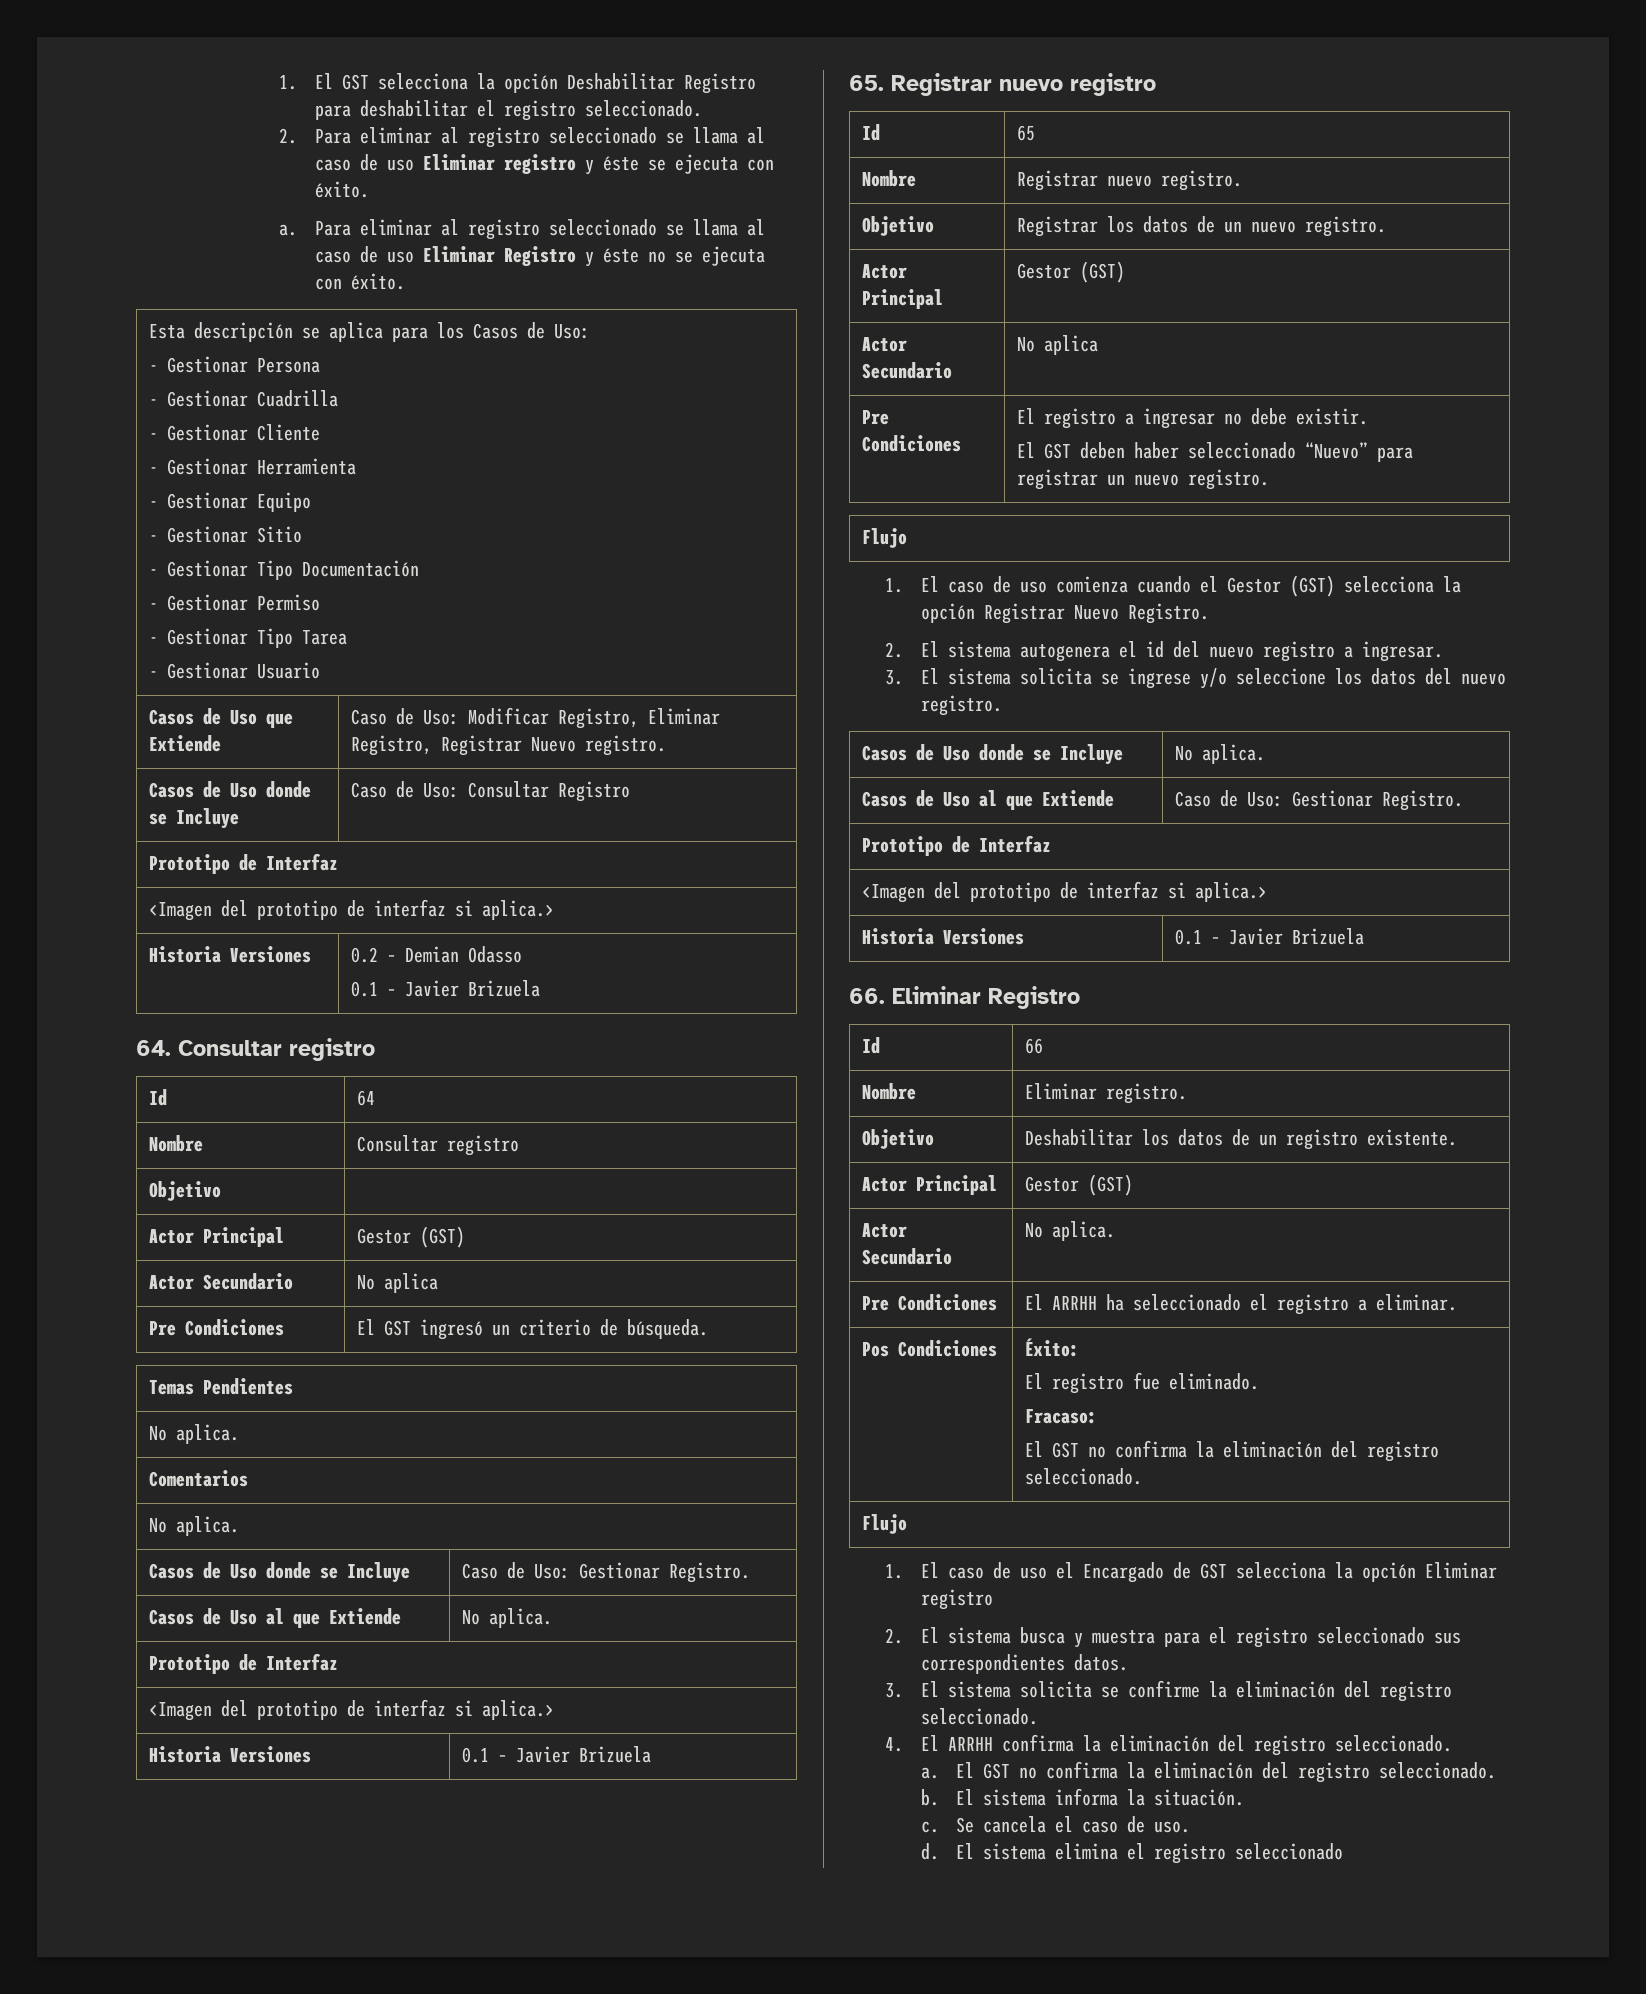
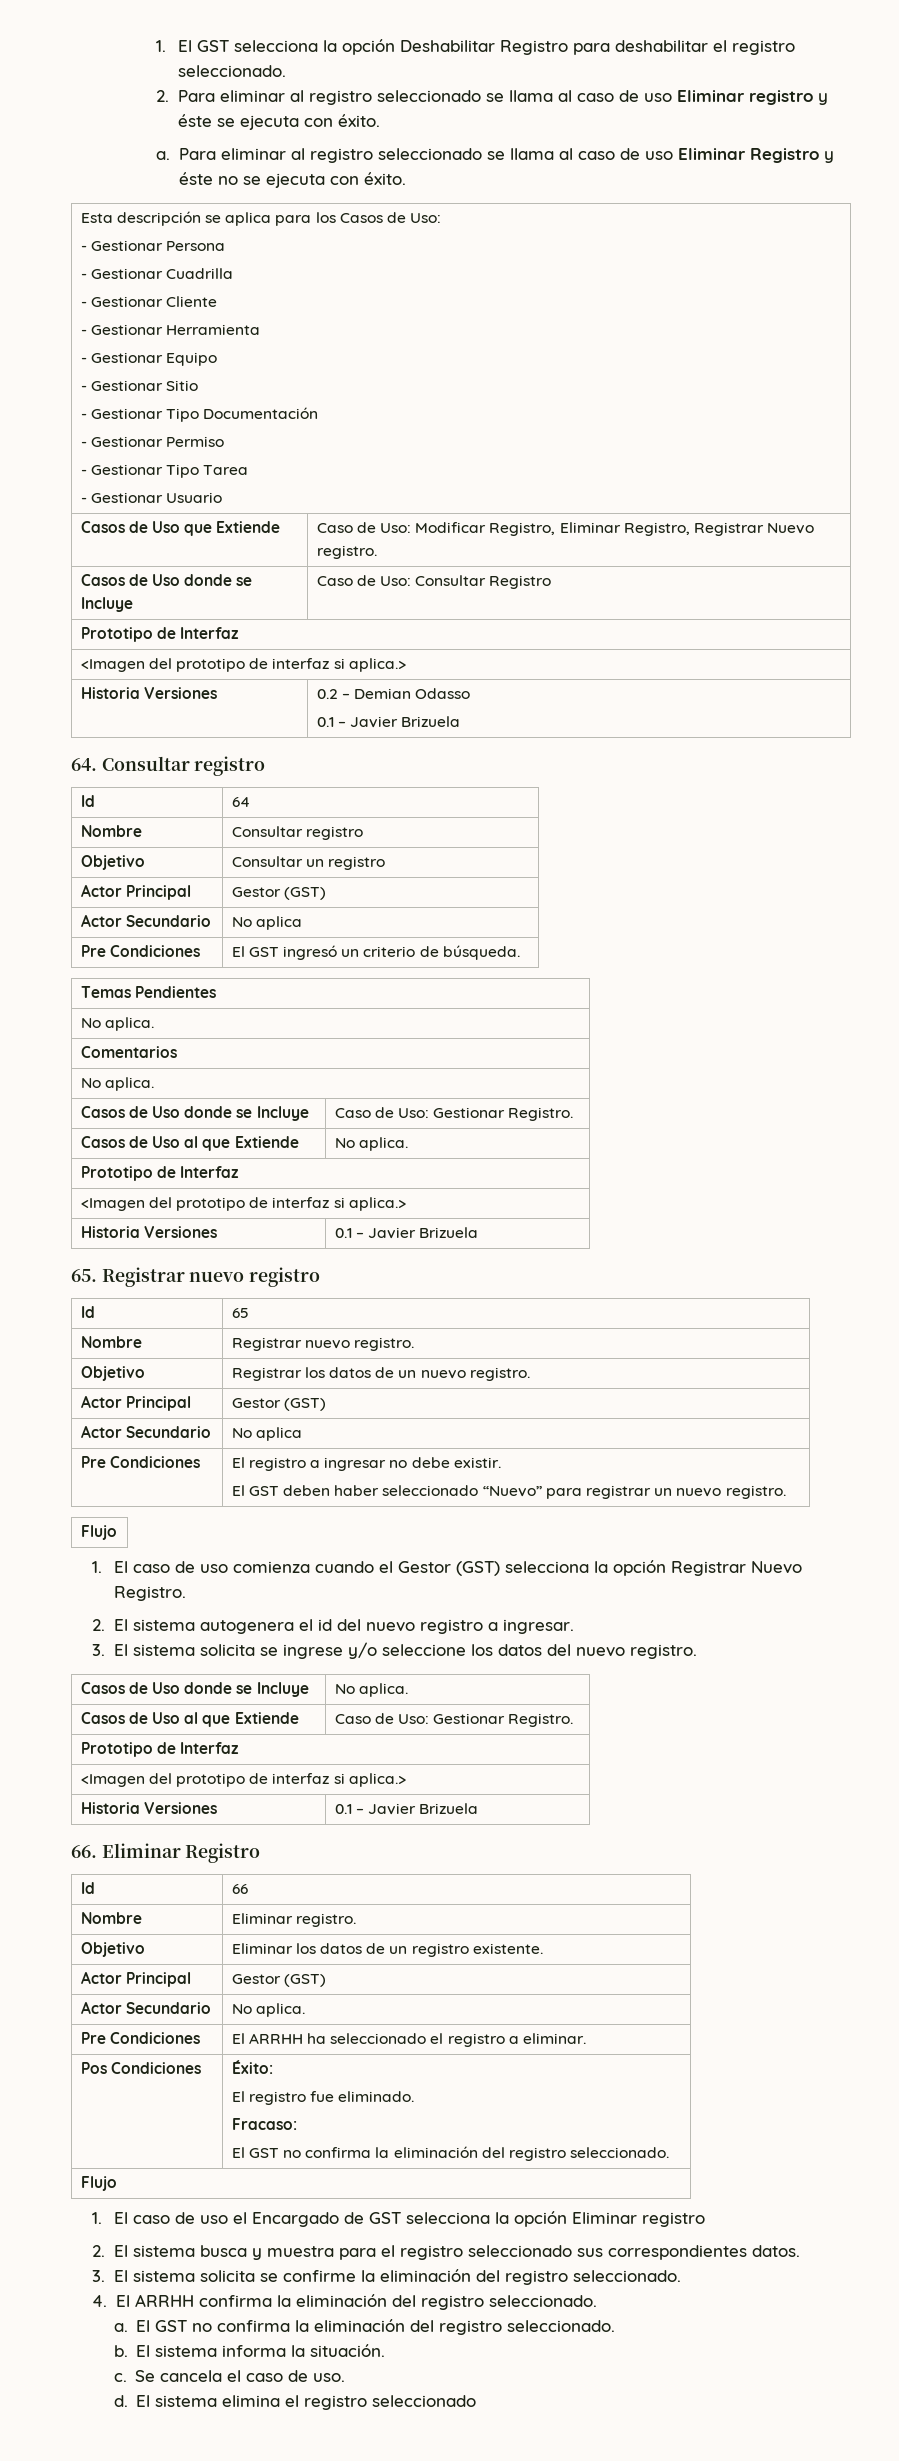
(221, 1191) none -> [231,856,386,870] Consultar un registro
[1024,1129,1133,1146] Deshabilitar -> [231,1943,293,1954] Eliminar

